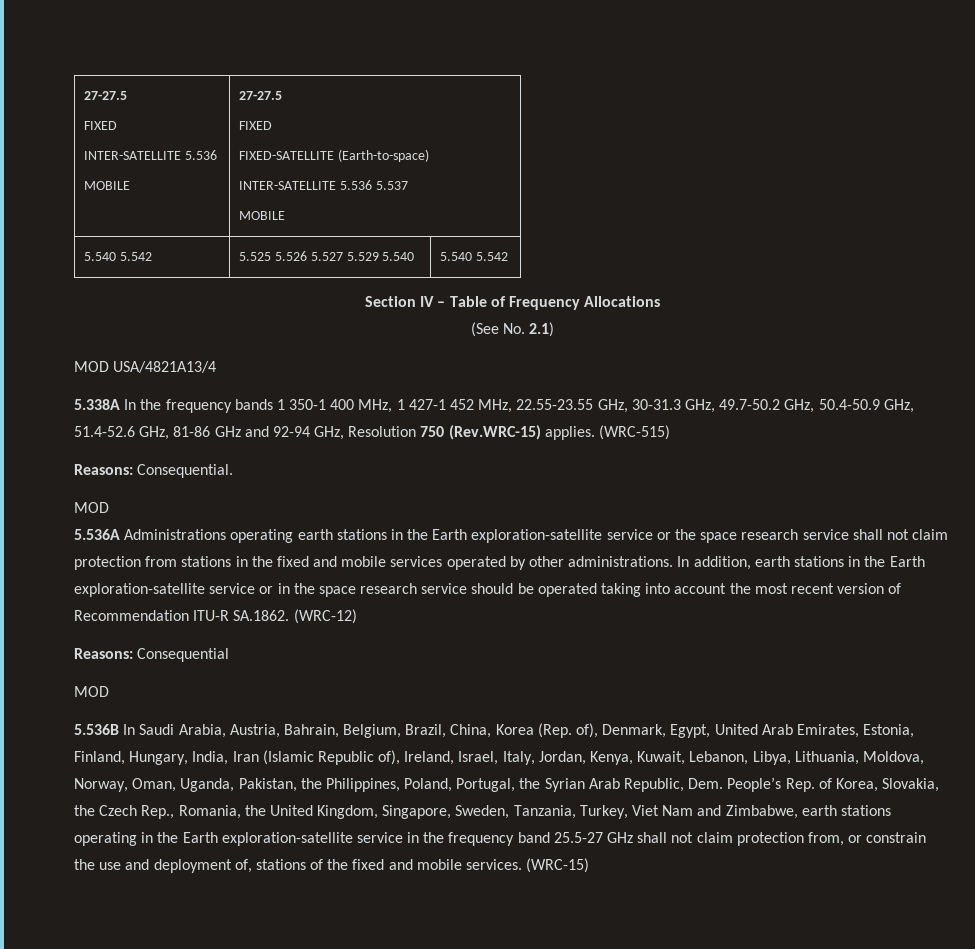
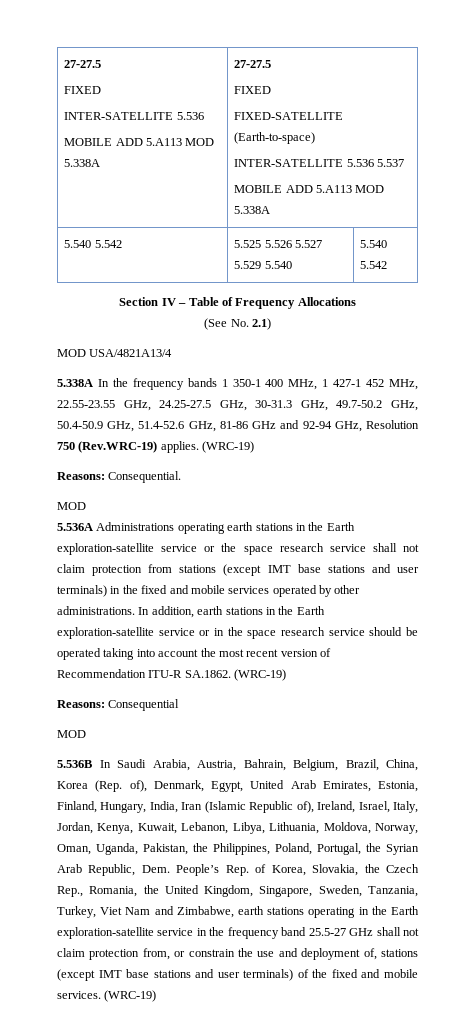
(131, 185) none -> [115,138,215,146] [64,159,101,167] ADD 5.A113 MOD 5.338A
(286, 215) none -> [285,185,385,193] [234,206,271,214] ADD 5.A113 MOD 5.338A
(628, 406) none -> [159,400,247,411] 24.25-27.5 GHz,
[448,425,671,440] (Rev.WRC-15) applies. (WRC-515) -> [78,441,255,453] (Rev.WRC-19) applies. (WRC-19)
(232, 561) none -> [223,564,419,576] [57,585,107,597] (except IMT base stations and user terminals)
[293,609,357,624] (WRC-12) -> [234,669,287,681] (WRC-19)
(306, 864) none -> [57,969,294,981] (except IMT base stations and user terminals)
[526,858,590,873] (WRC-15) -> [104,990,157,1002] (WRC-19)

